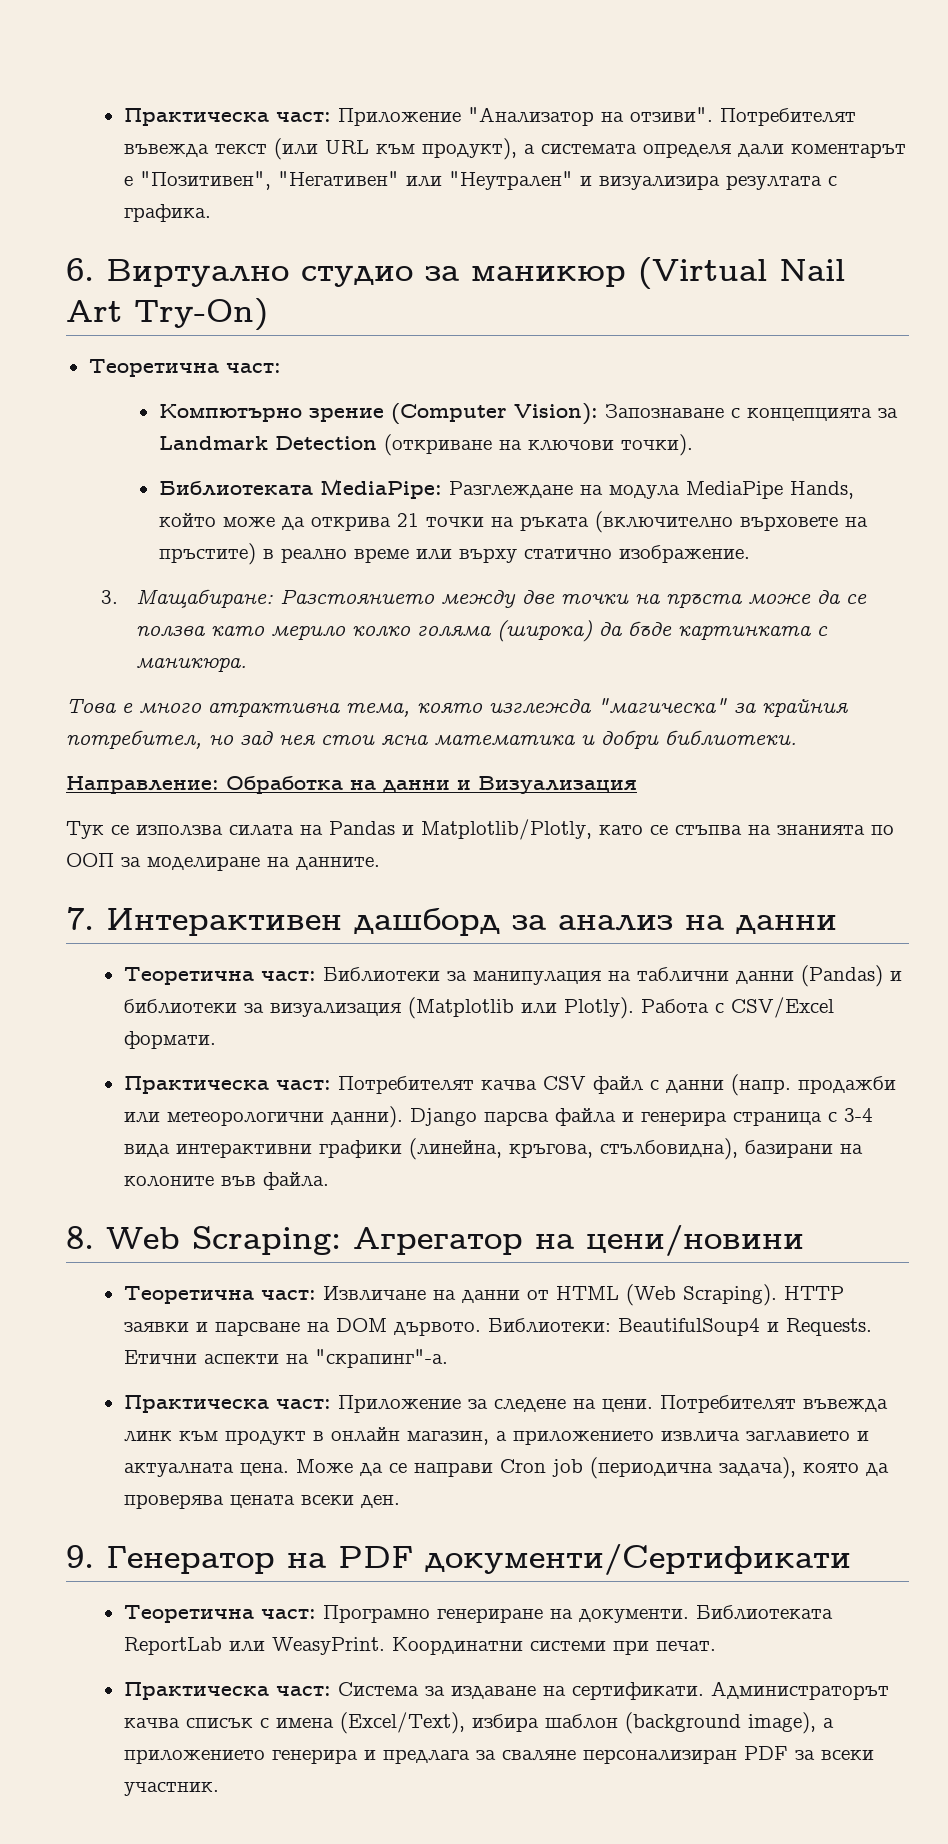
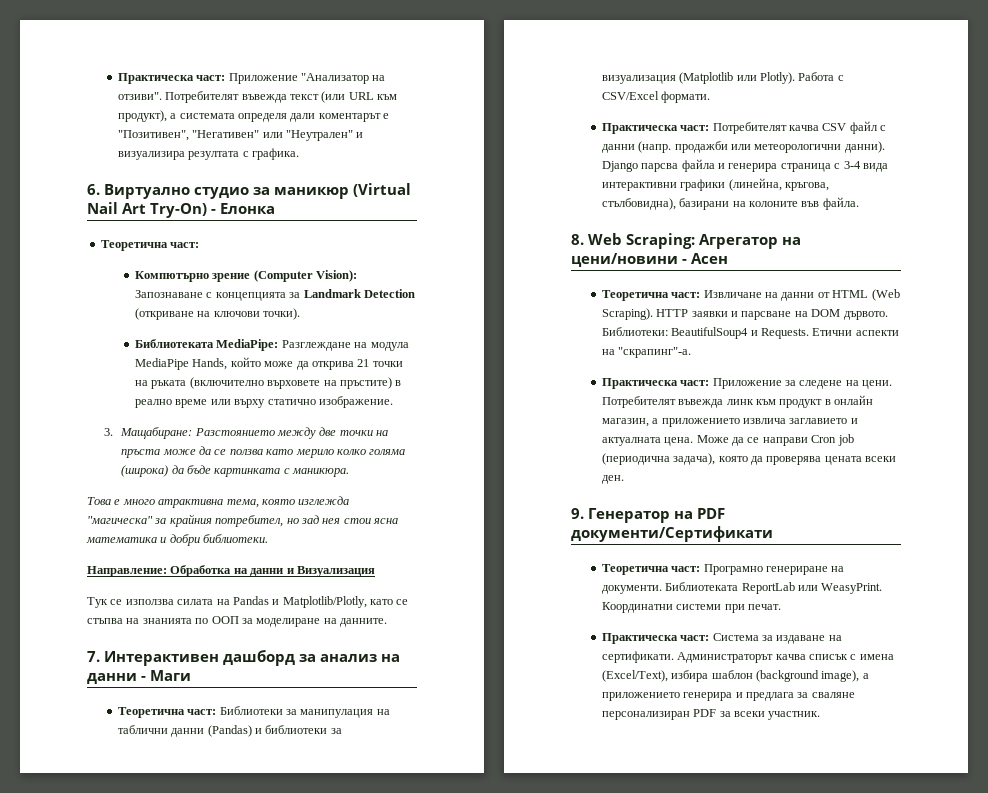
(268, 314) none -> [211,203,275,214] - Елонка
(837, 924) none -> [141,670,191,681] - Маги
(804, 1240) none -> [682,253,728,264] - Асен

